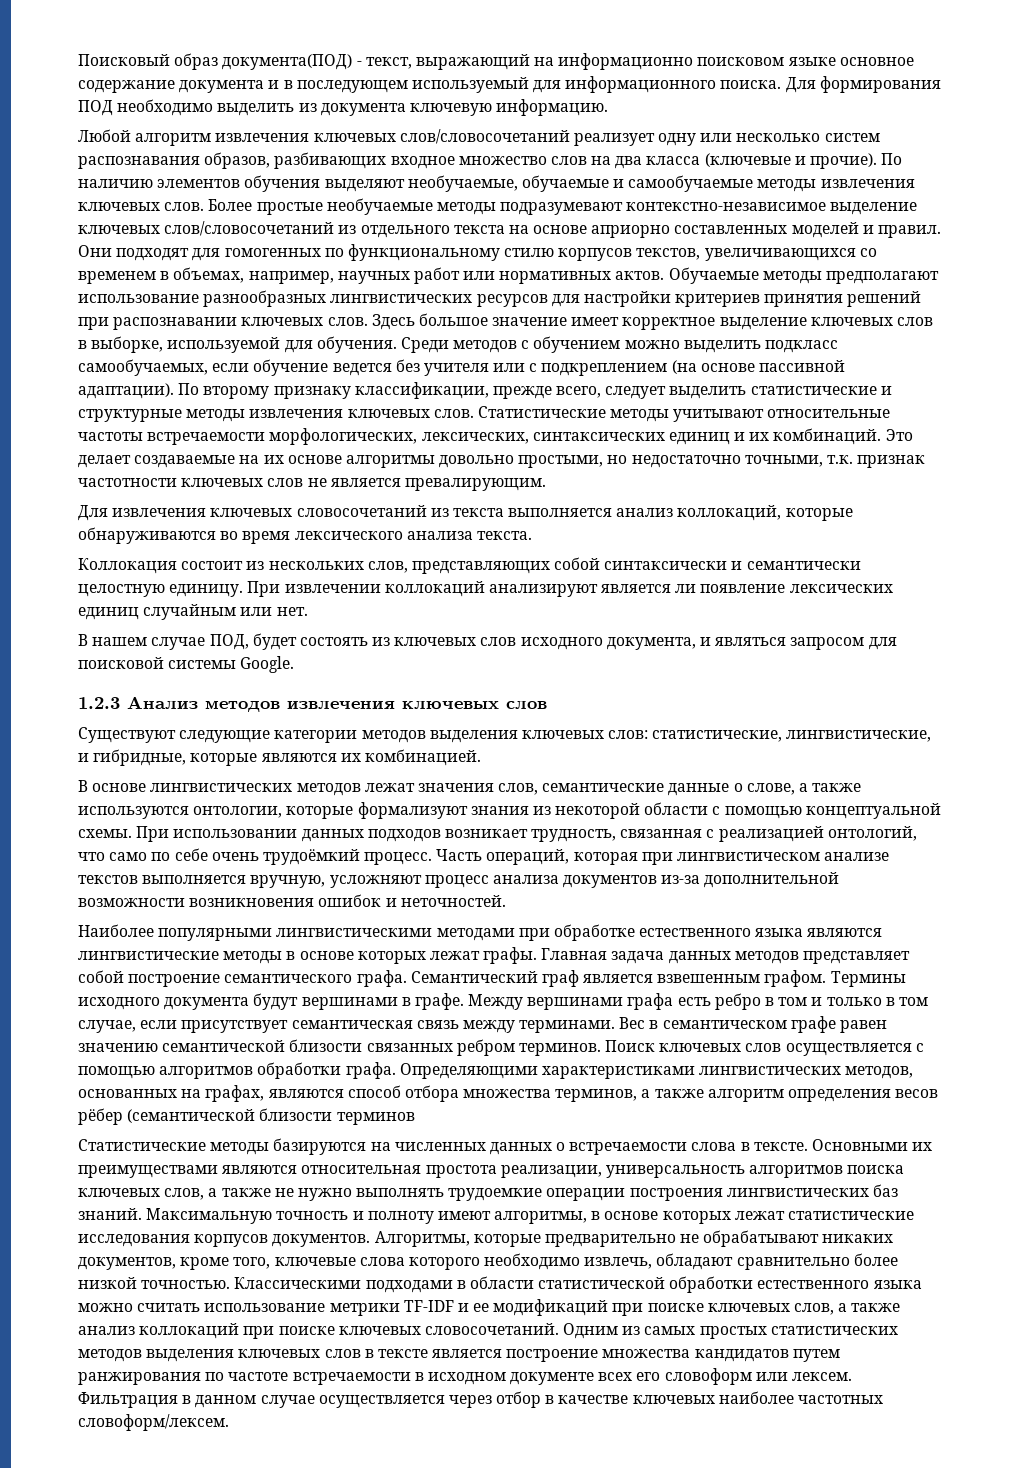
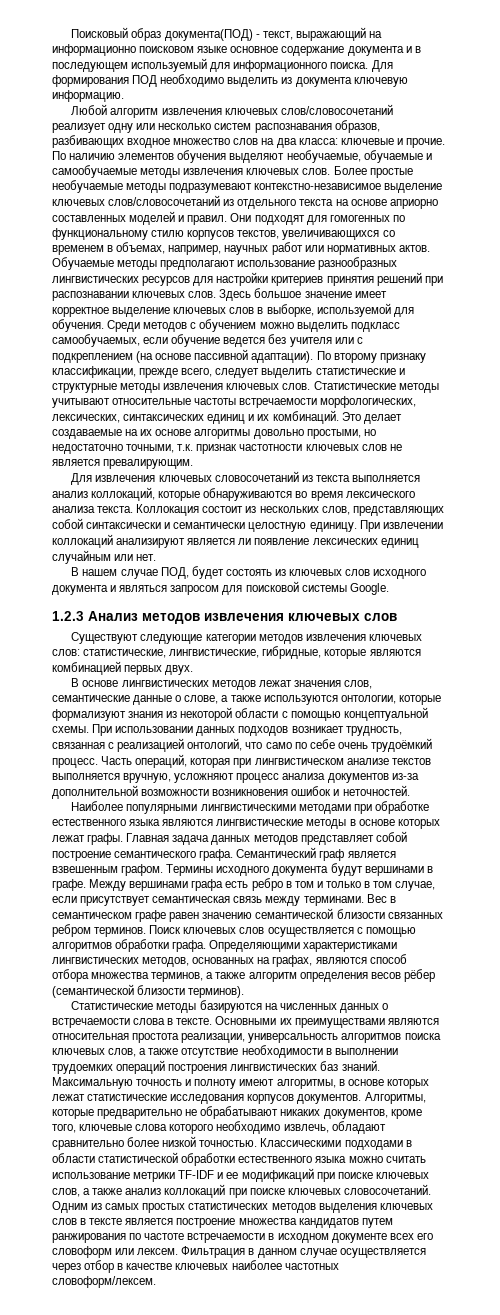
[646,153,878,169] класса (ключевые и прочие). -> [298,138,445,148] класса: ключевые и прочие.
(532, 535) // -> (134, 509) none
[606,637,696,650] документа, -> [52,585,108,595] документа
[429,730,518,743] выделения -> [305,634,366,641] извлечения
[78,753,89,762] и -> (260, 653) none
[340,749,481,766] их комбинацией. -> [52,661,194,675] комбинацией первых двух.
[336,1112,415,1125] терминов -> [188,986,245,998] терминов).
[274,1188,626,1201] не нужно выполнять трудоемкие операции -> [181,1045,398,1058] [52,1060,166,1074] отсутствие необходимости в выполнении трудоемких операций

